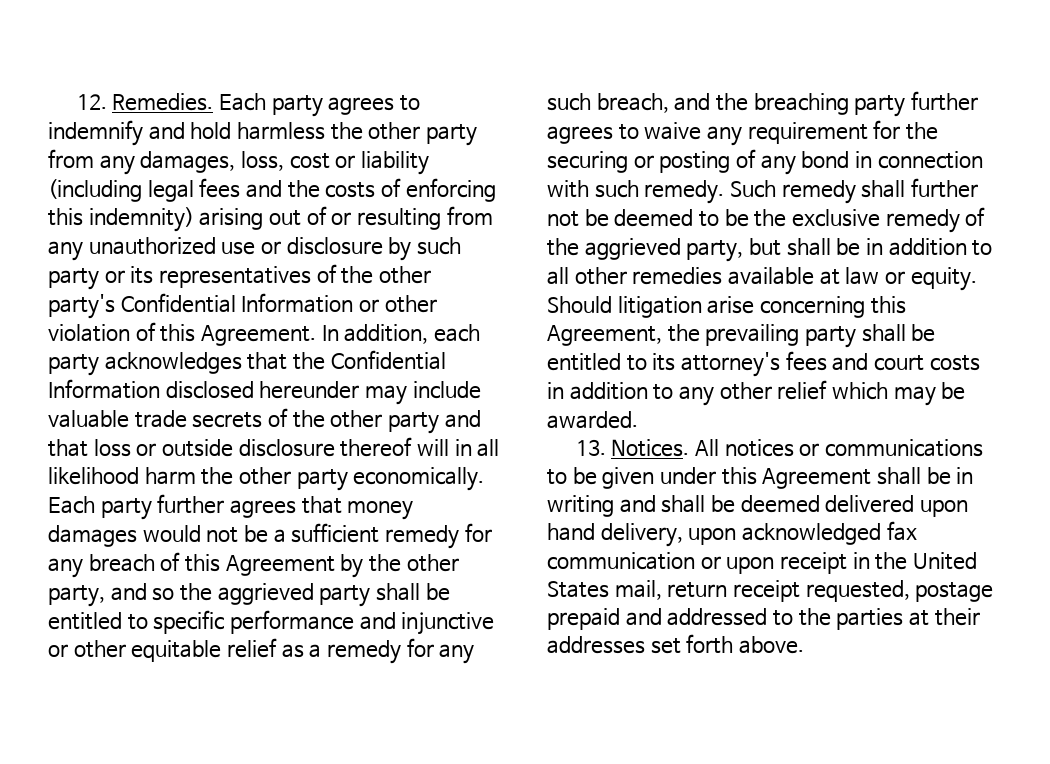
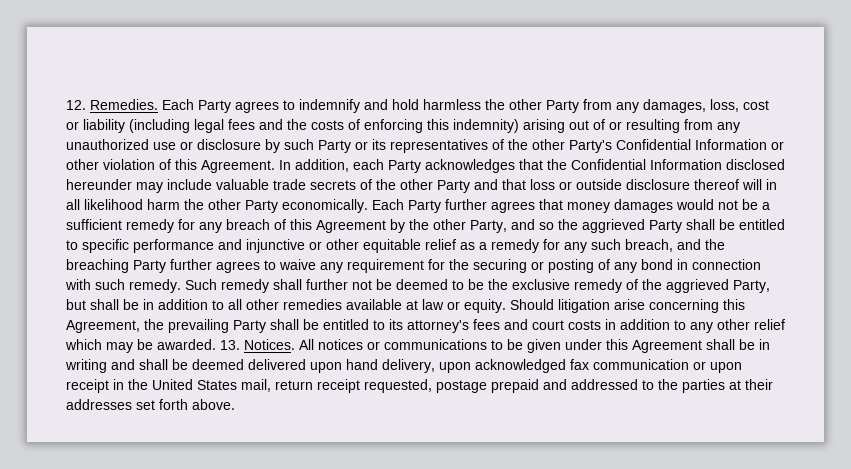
[271,95,323,117] party -> [198,100,231,113] Party
[426,124,478,146] party -> [546,100,579,113] Party
[48,268,99,290] party -> [318,140,351,153] Party
[48,294,115,319] party's -> [569,140,612,153] Party's
[48,354,99,376] party -> [388,160,421,173] Party
[388,412,440,434] party -> [437,180,470,193] Party
[296,469,348,491] party -> [245,200,278,213] Party
[100,498,152,520] party -> [408,200,441,213] Party
[48,585,105,607] party, -> [470,220,507,233] Party,
[319,585,371,607] party -> [649,220,682,233] Party
[854,95,906,117] party -> [133,260,166,273] Party
[686,240,744,262] party, -> [733,280,770,293] Party,
[804,326,856,348] party -> [233,320,266,333] Party
(638, 420) // -> (216, 344) none

